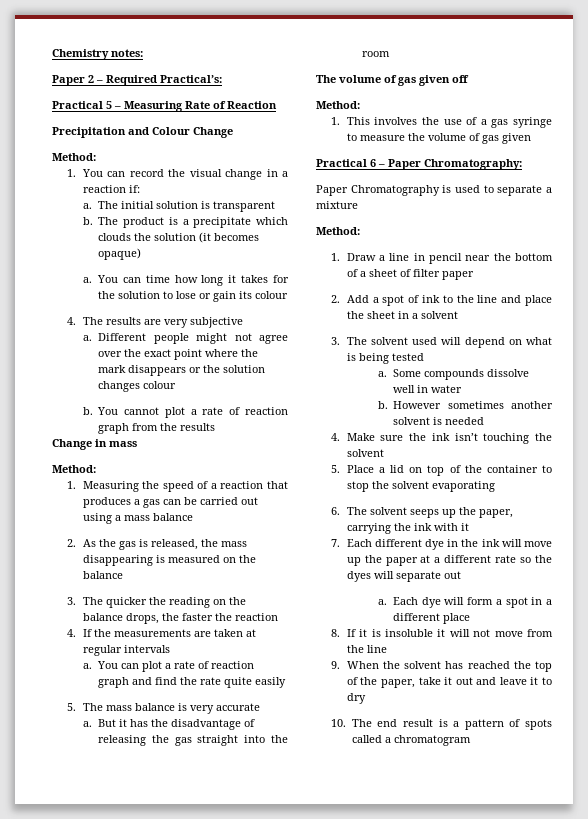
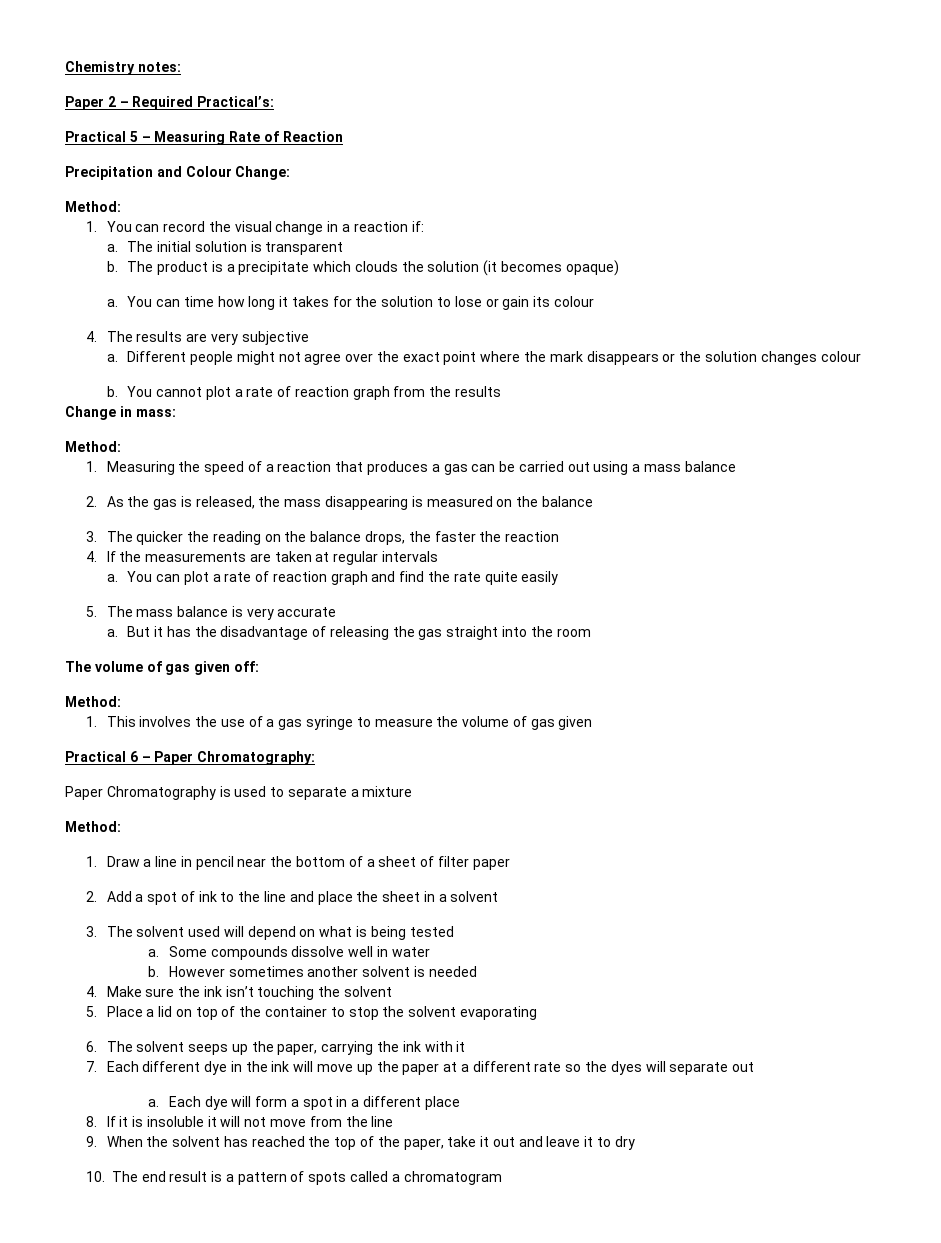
[193,127,233,138] Change -> [235,166,291,180] Change:
[109,441,137,447] mass -> [135,409,176,417] mass:
[452,75,469,83] off -> [233,661,259,672] off:

